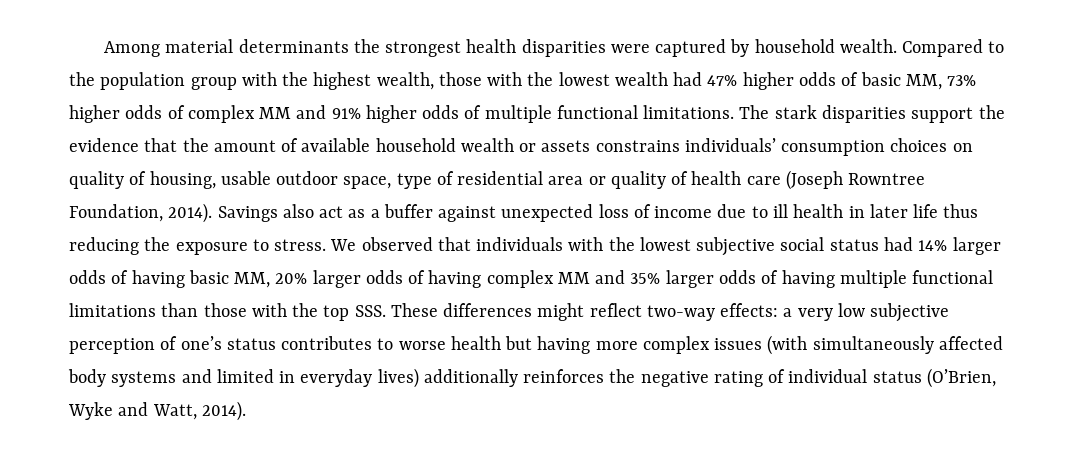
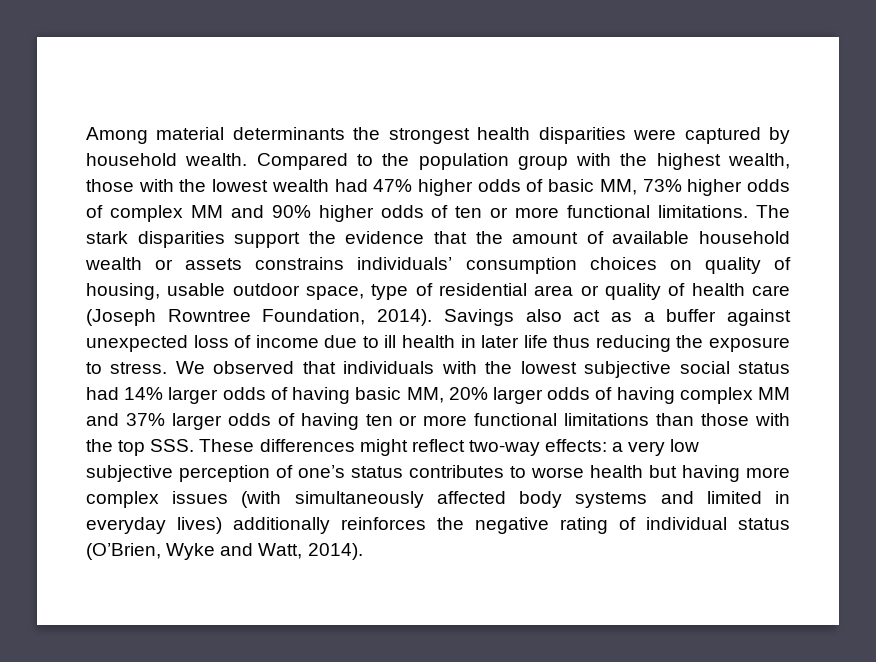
[331,105,552,123] 91% higher odds of multiple -> [271,205,560,222] 90% higher odds of ten or more
[630,270,907,288] 35% larger odds of having multiple -> [125,413,468,430] 37% larger odds of having ten or more

